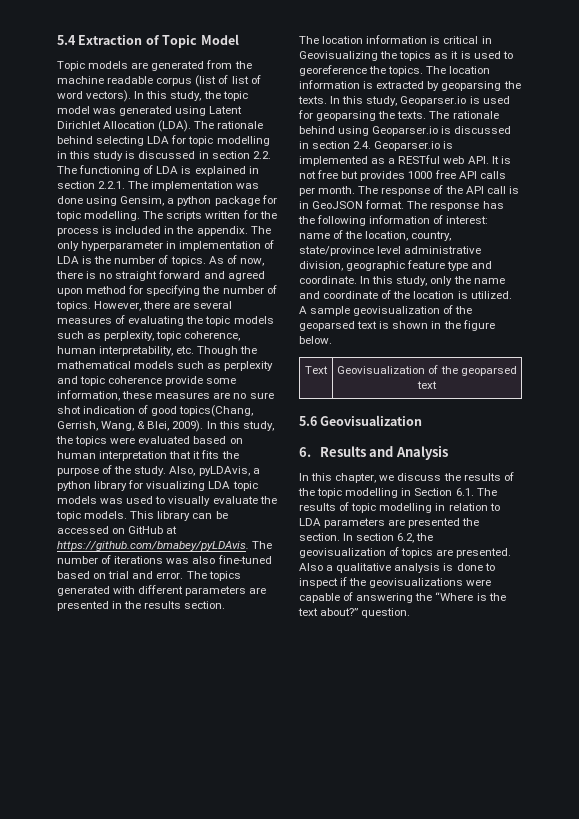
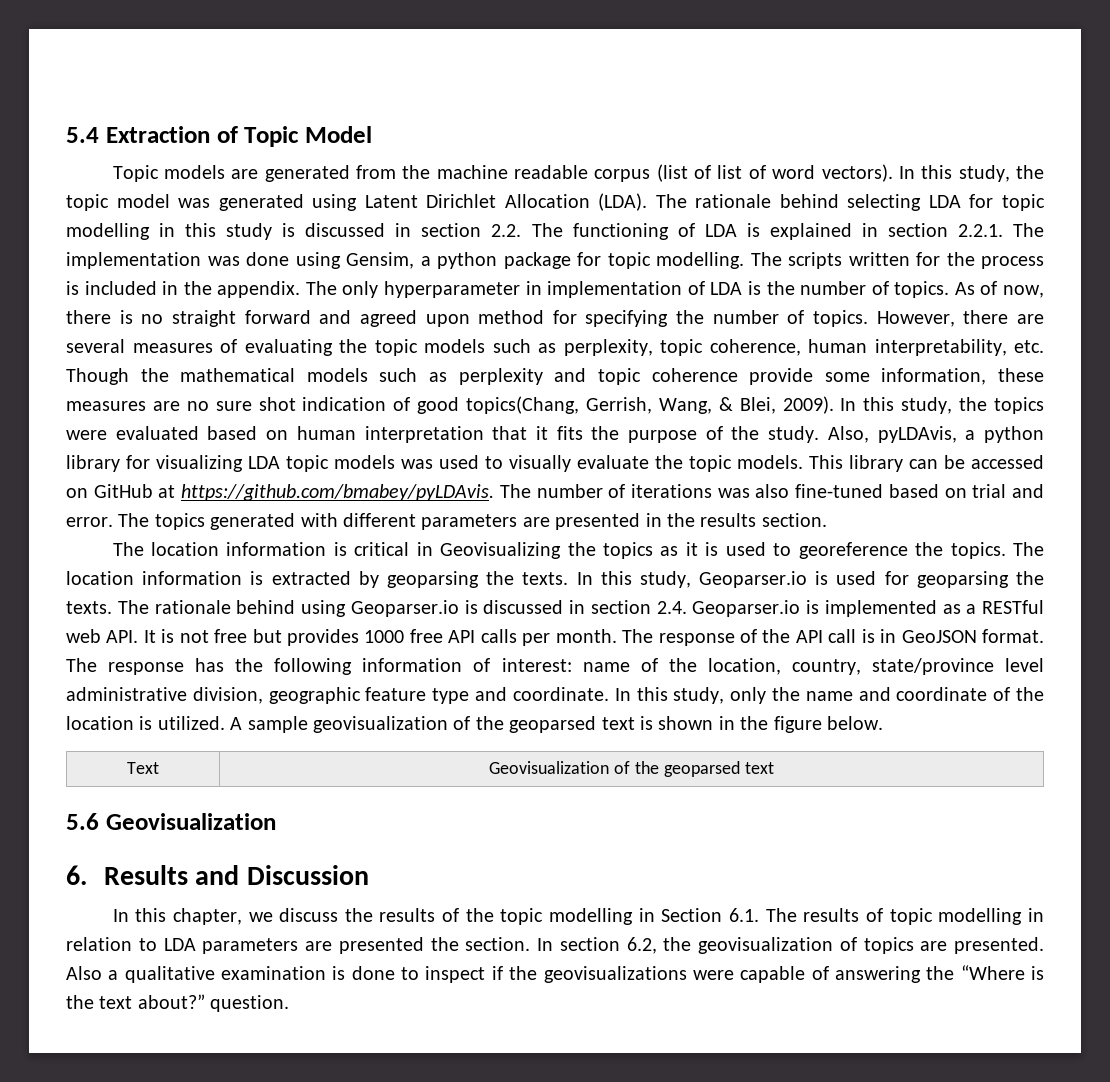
[395,445,448,460] Analysis -> [246,865,369,885] Discussion
[394,563,441,573] analysis -> [221,966,327,980] examination

